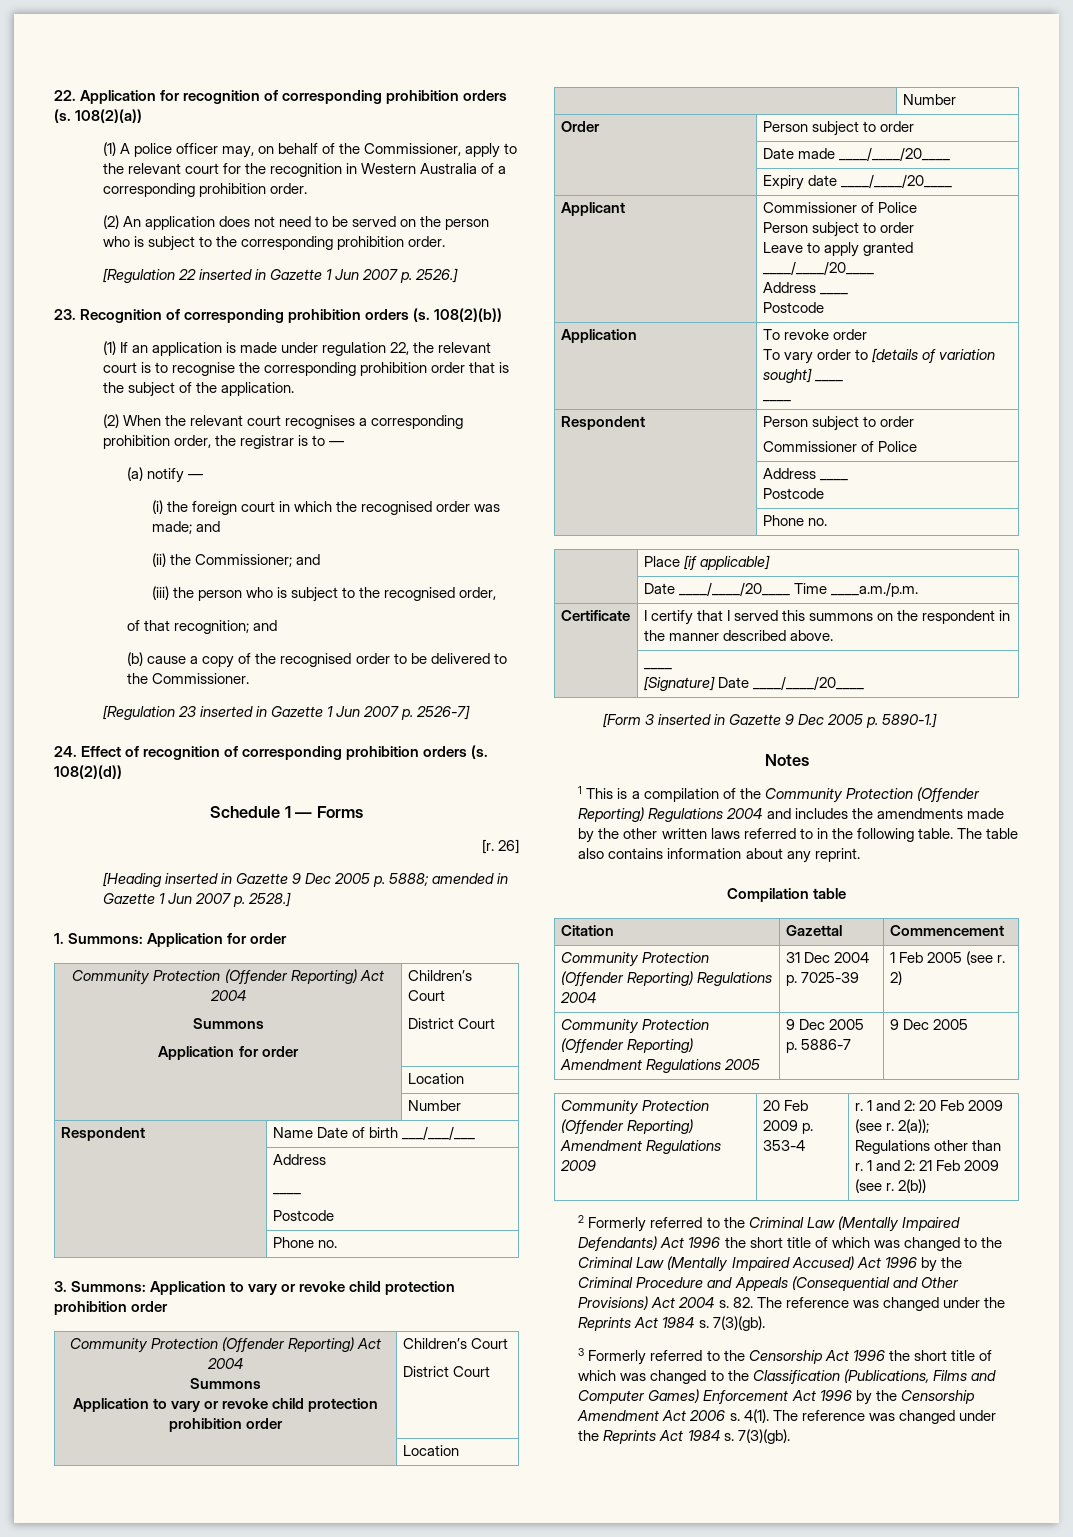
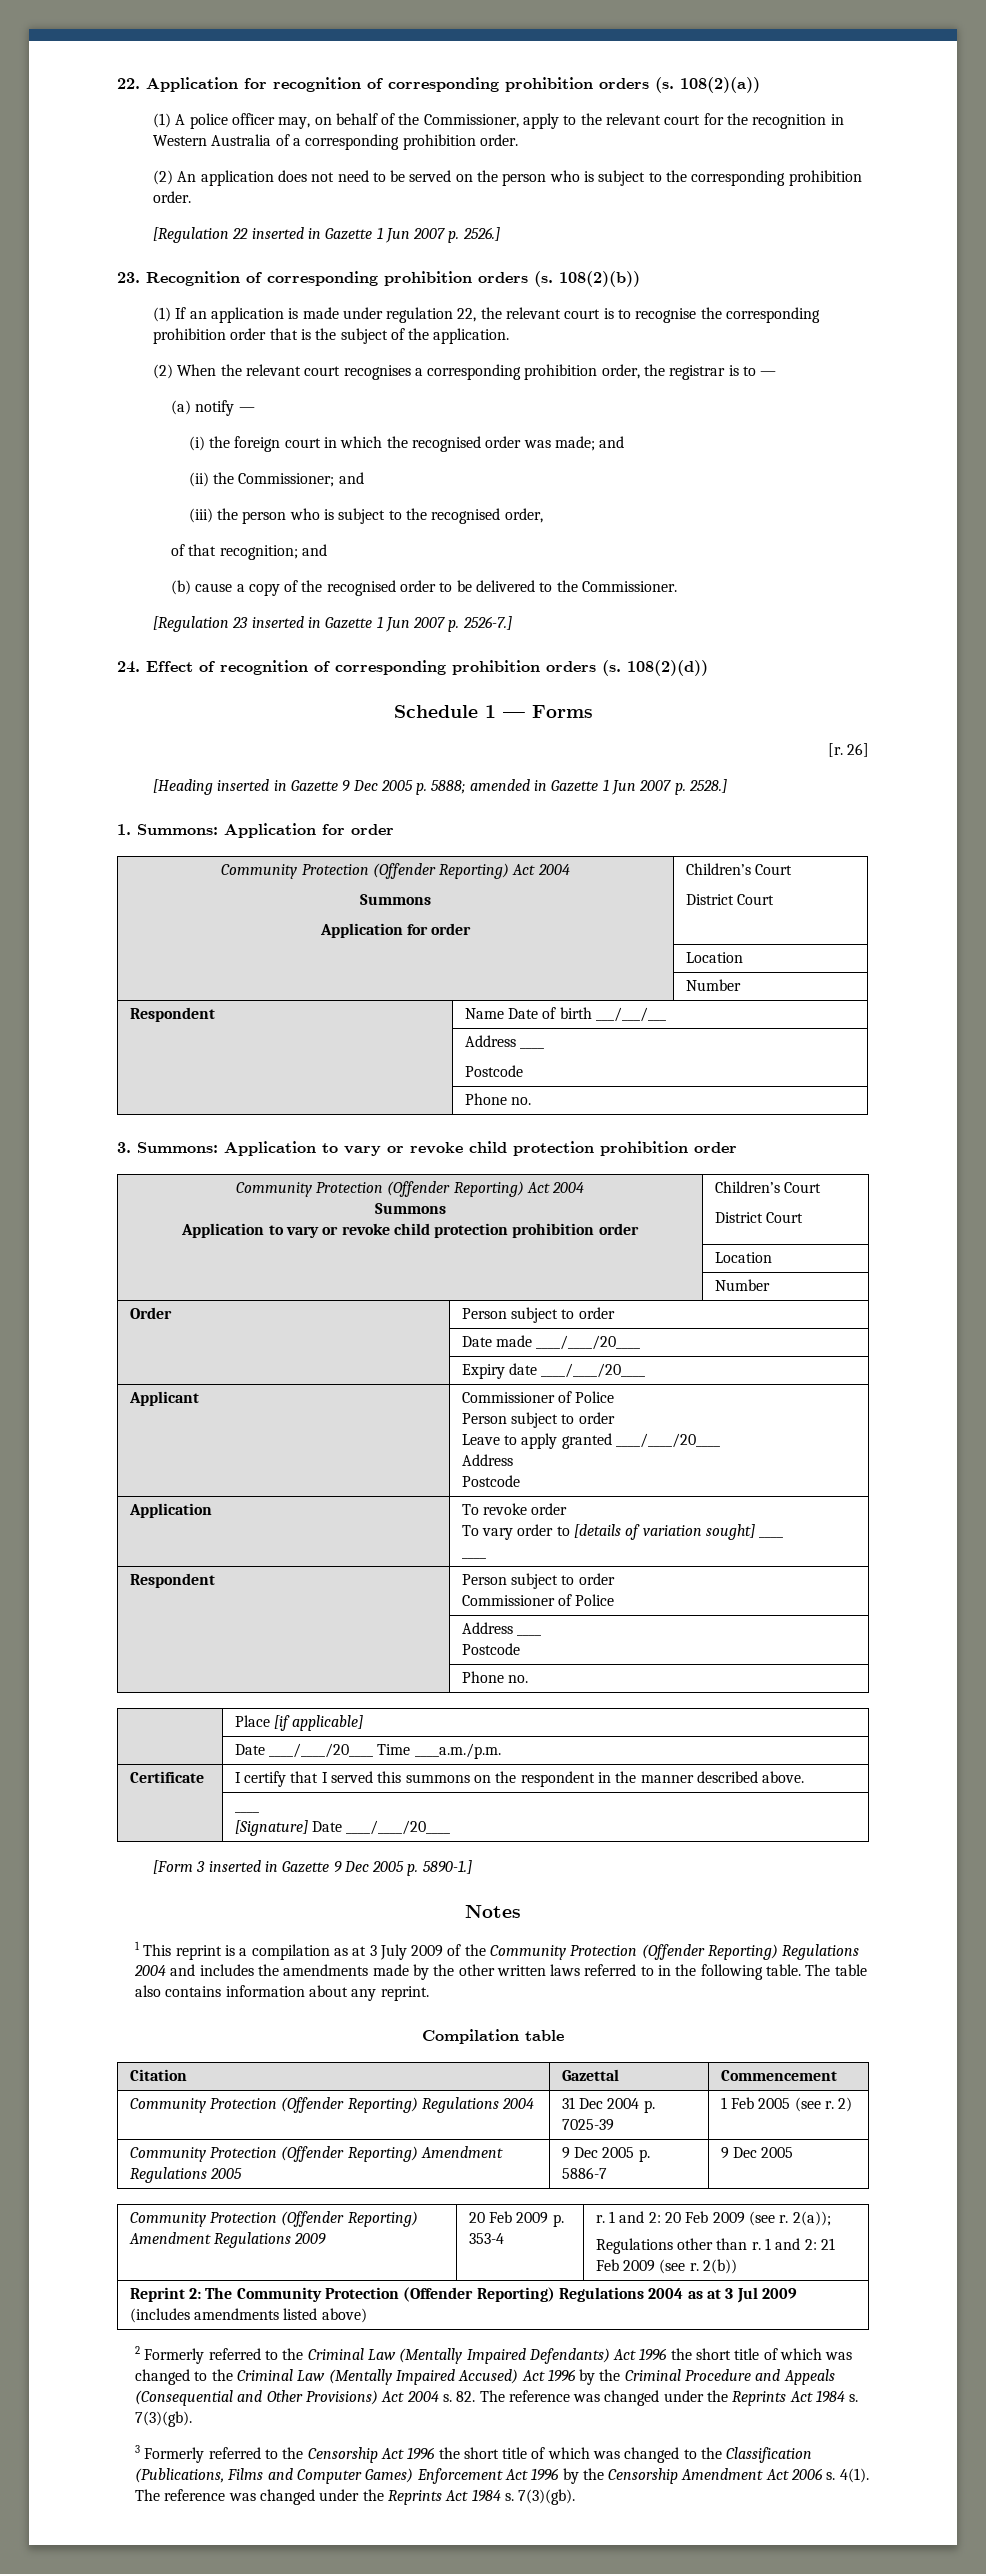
[416,705,471,720] 2526-7] -> [462,616,512,630] 2526-7.]
(326, 1159) // -> (516, 1041) none
[819,293,848,295] ____ -> (513, 1460) none
(614, 793) none -> [175,1945,222,1960] reprint
(719, 795) none -> [333,1944,444,1960] as at 3 July 2009
(926, 1186) none -> [129,2287,797,2303] [129,2308,367,2323] // Reprint 2: The Community Protection (Offender Reporting) Regulations 2004 as at 3 Jul 2009 (includes amendments listed above)

